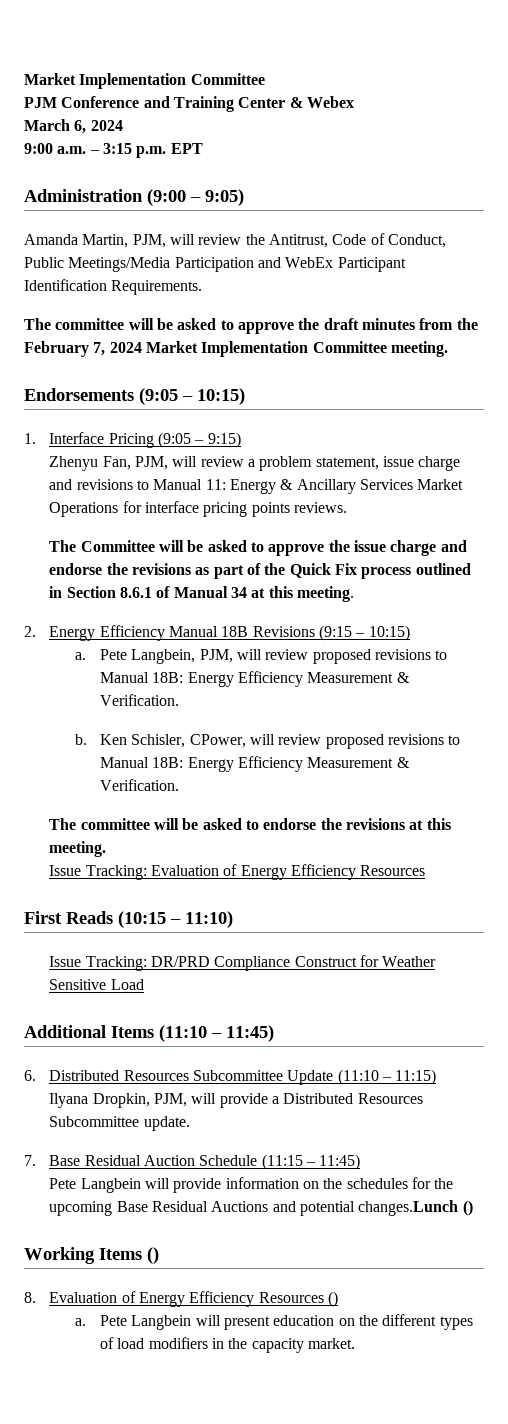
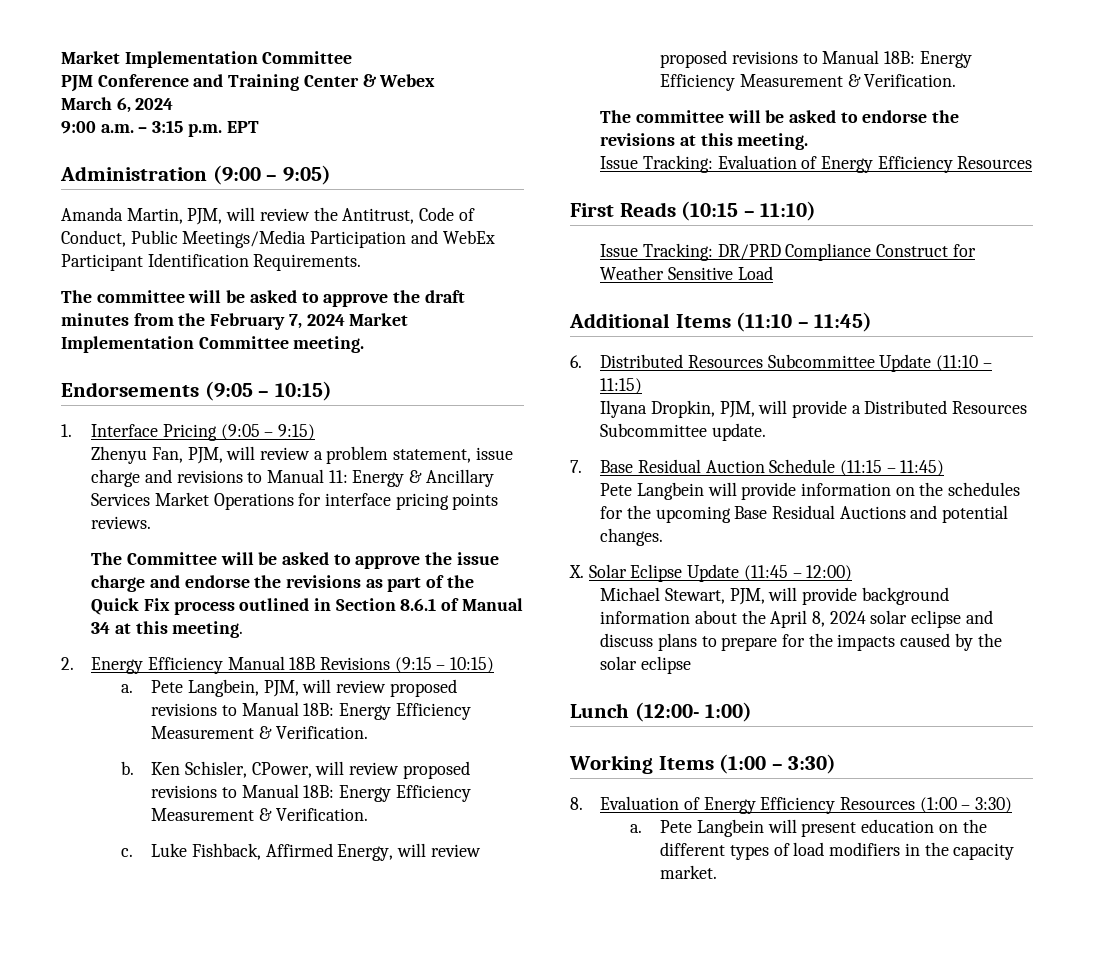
(180, 785) none -> [121,843,481,861] [660,50,972,68] [660,74,957,91] // c. Luke Fishback, Affirmed Energy, will review proposed revisions to Manual 18B: Energy Efficiency Measurement & Verification.
[358,1200,473,1216] changes.Lunch () -> [600,528,664,546] [569,564,853,582] [600,587,949,605] [600,610,993,628] [600,633,1002,651] [600,656,691,674] [570,702,753,722] changes. // X. Solar Eclipse Update (11:45 – 12:00) // Michael Stewart, PJM, will provide background information about the April 8, 2024 solar eclipse and discuss plans to prepare for the impacts caused by the solar eclipse // Lunch (12:00- 1:00)
[147,1247,159,1264] () -> [719,754,837,774] (1:00 – 3:30)
[327,1291,338,1307] () -> [919,797,1013,813] (1:00 – 3:30)

